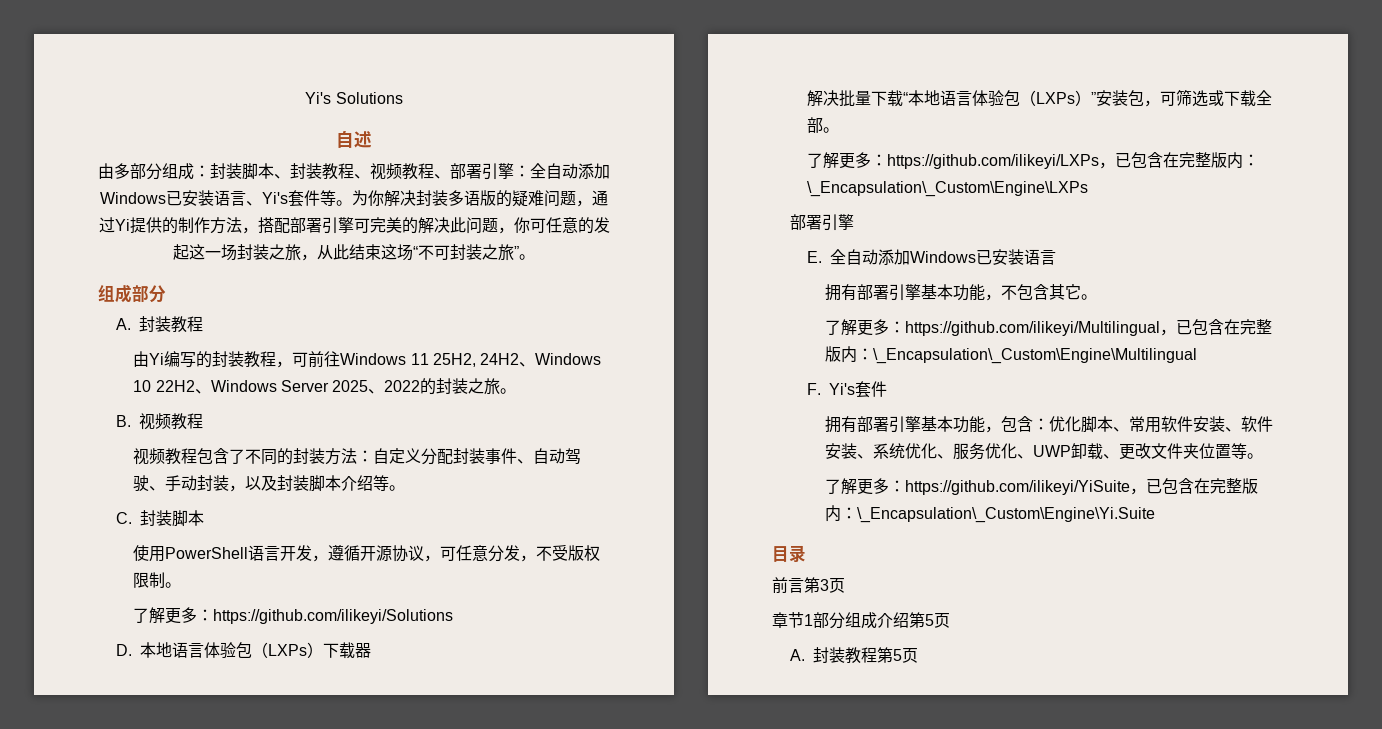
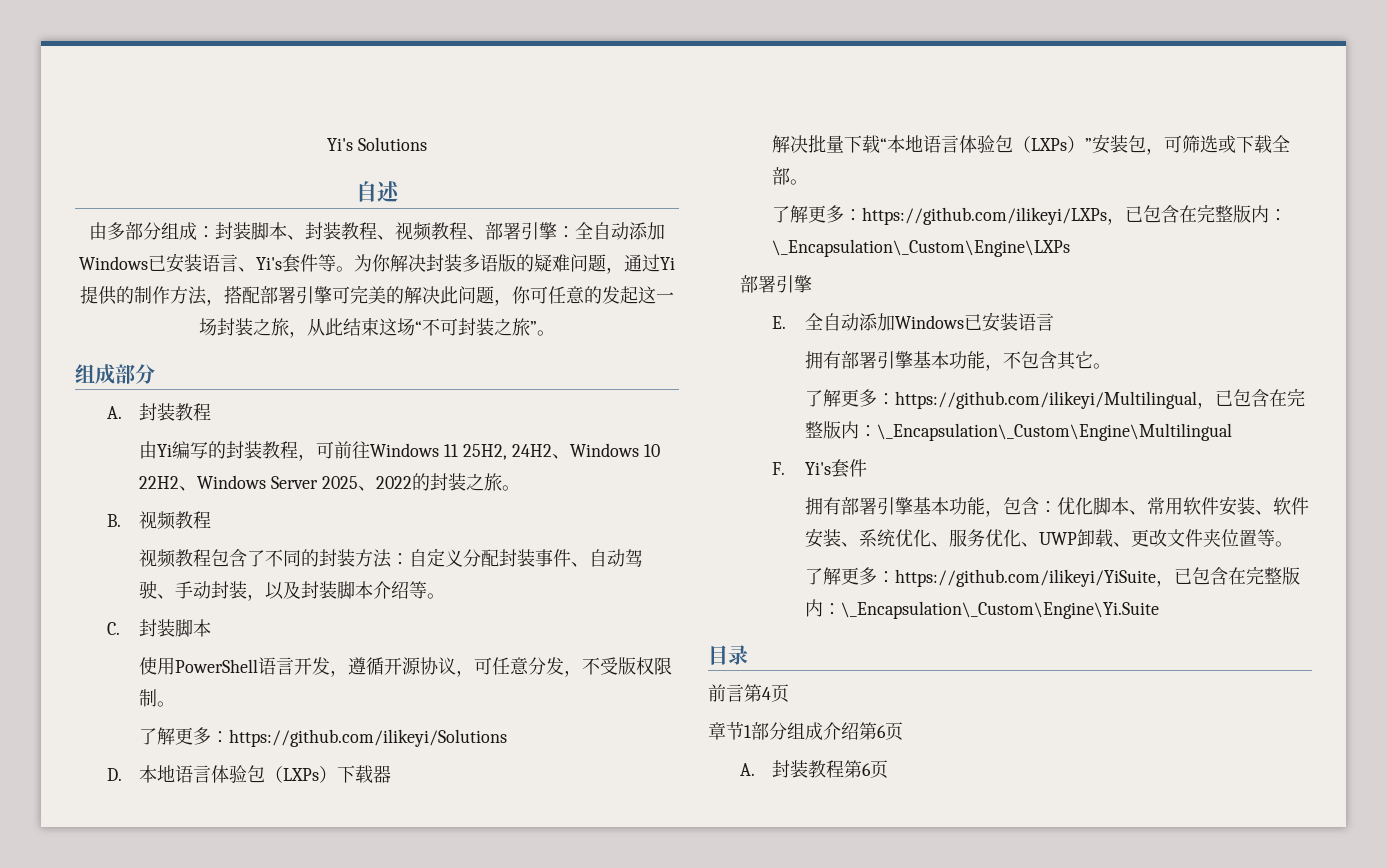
[820,579,829,591] 3 -> [762,687,771,700] 4
[925,614,934,626] 5 -> [877,725,886,738] 6
[892,649,902,661] 5 -> [862,763,872,776] 6

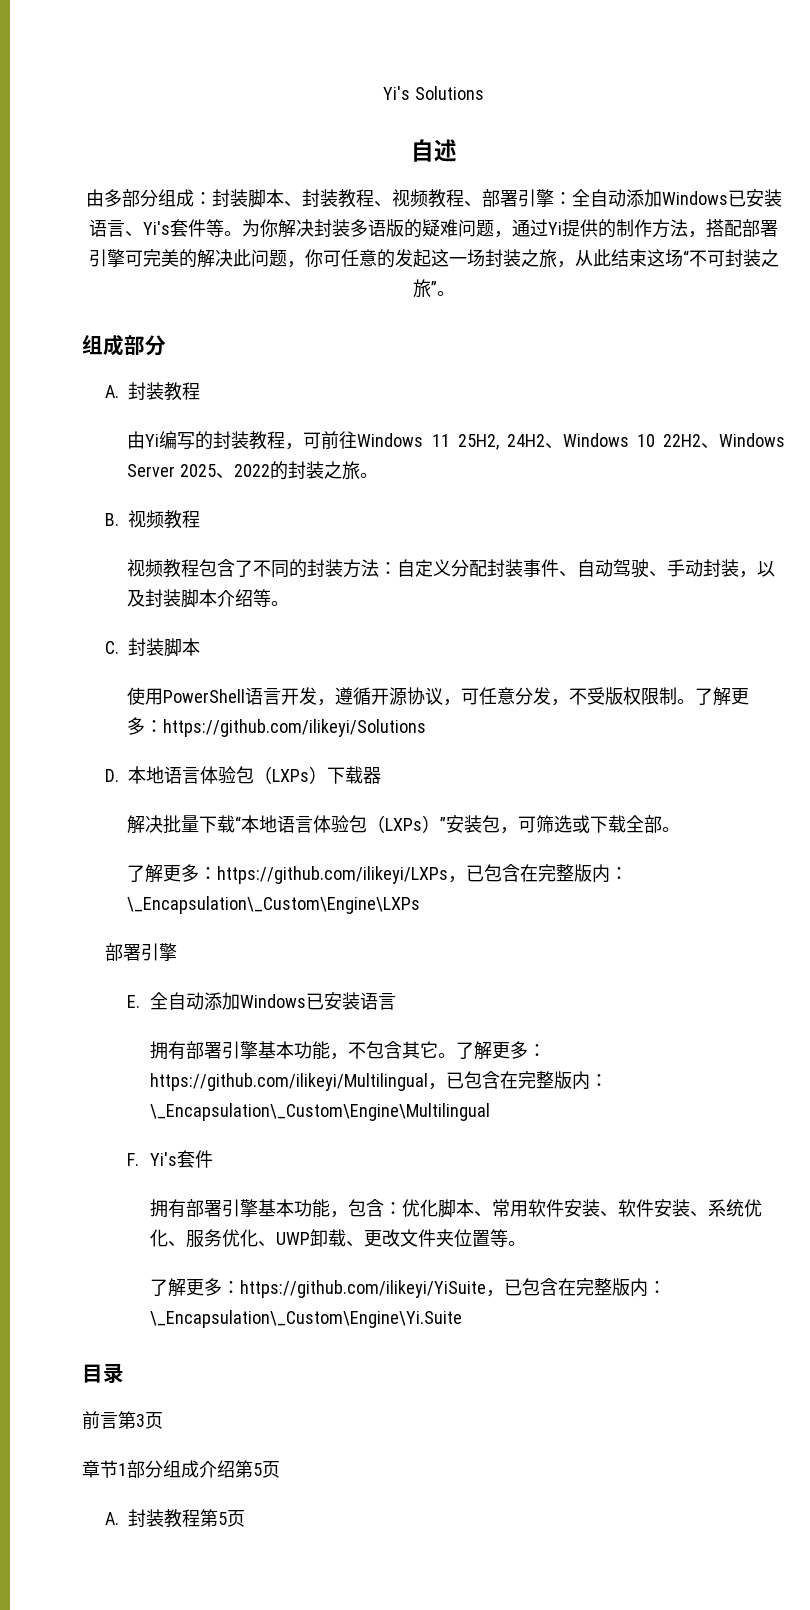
(176, 704) // -> (696, 701) none
(1111, 366) // -> (457, 1055) none
[762,687,771,700] 4 -> [136,1414,145,1427] 3
[877,725,886,738] 6 -> [253,1463,262,1476] 5
[862,763,872,776] 6 -> [217,1512,227,1525] 5

